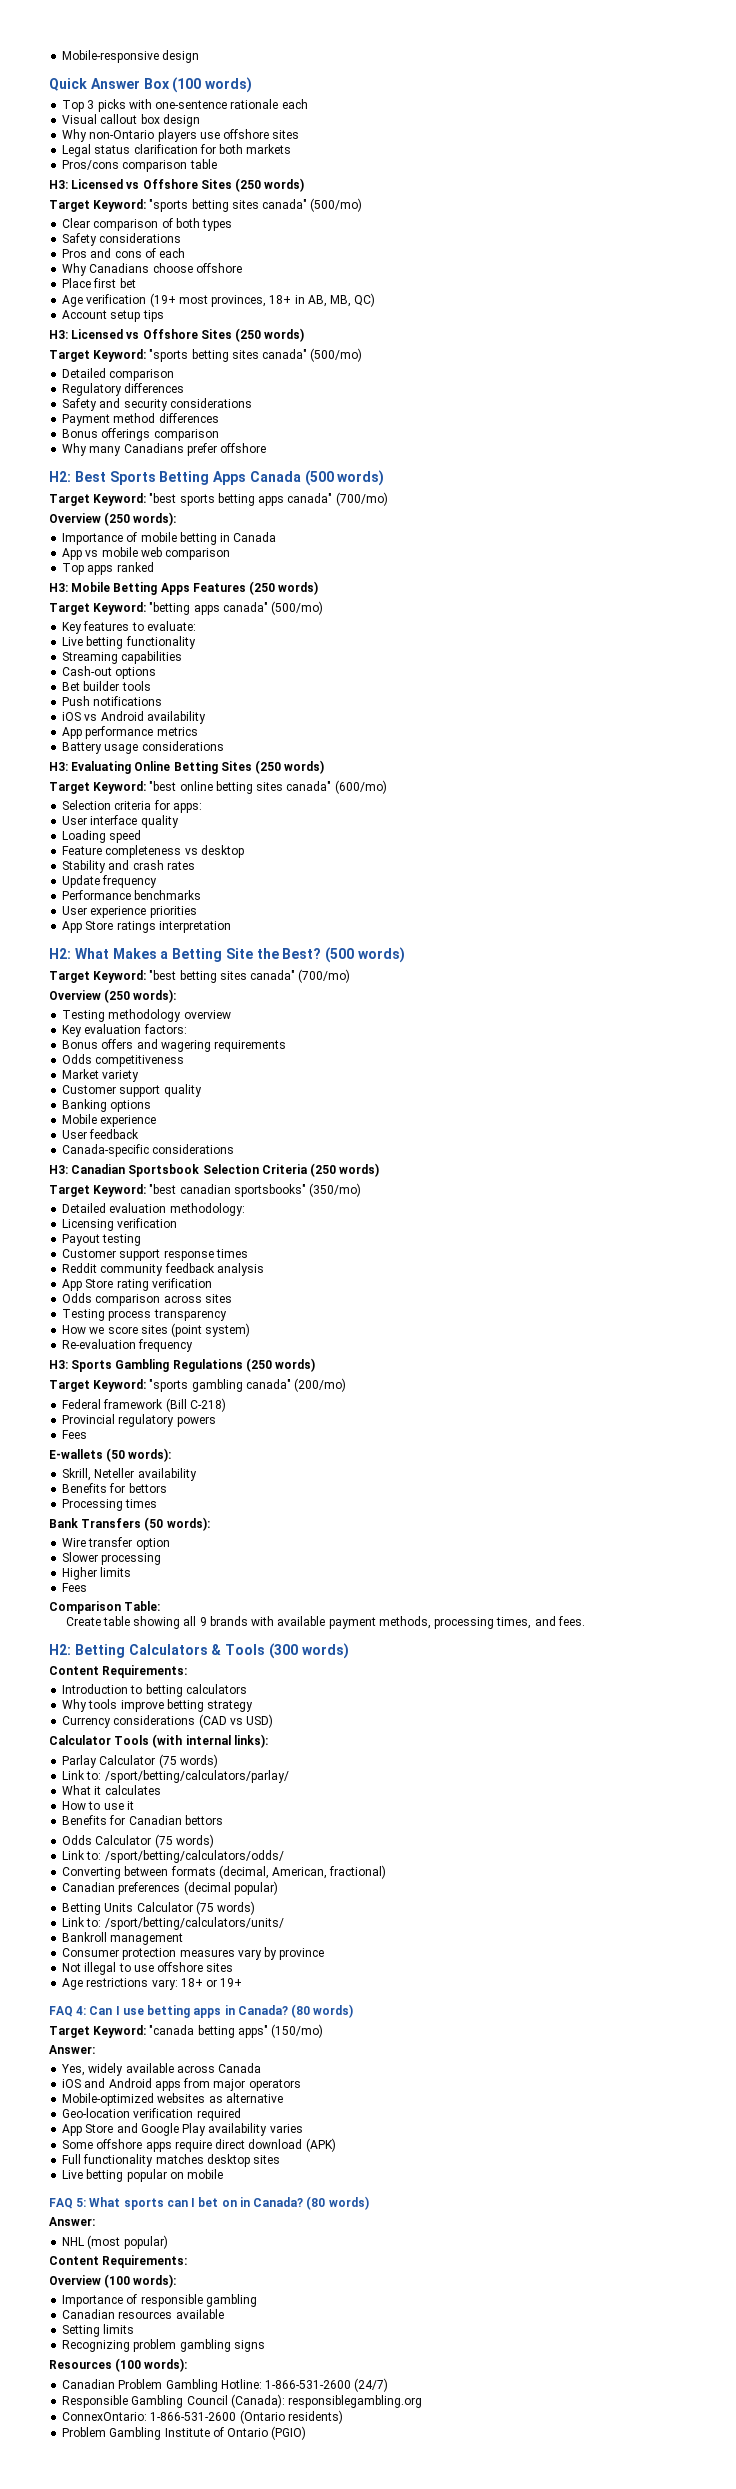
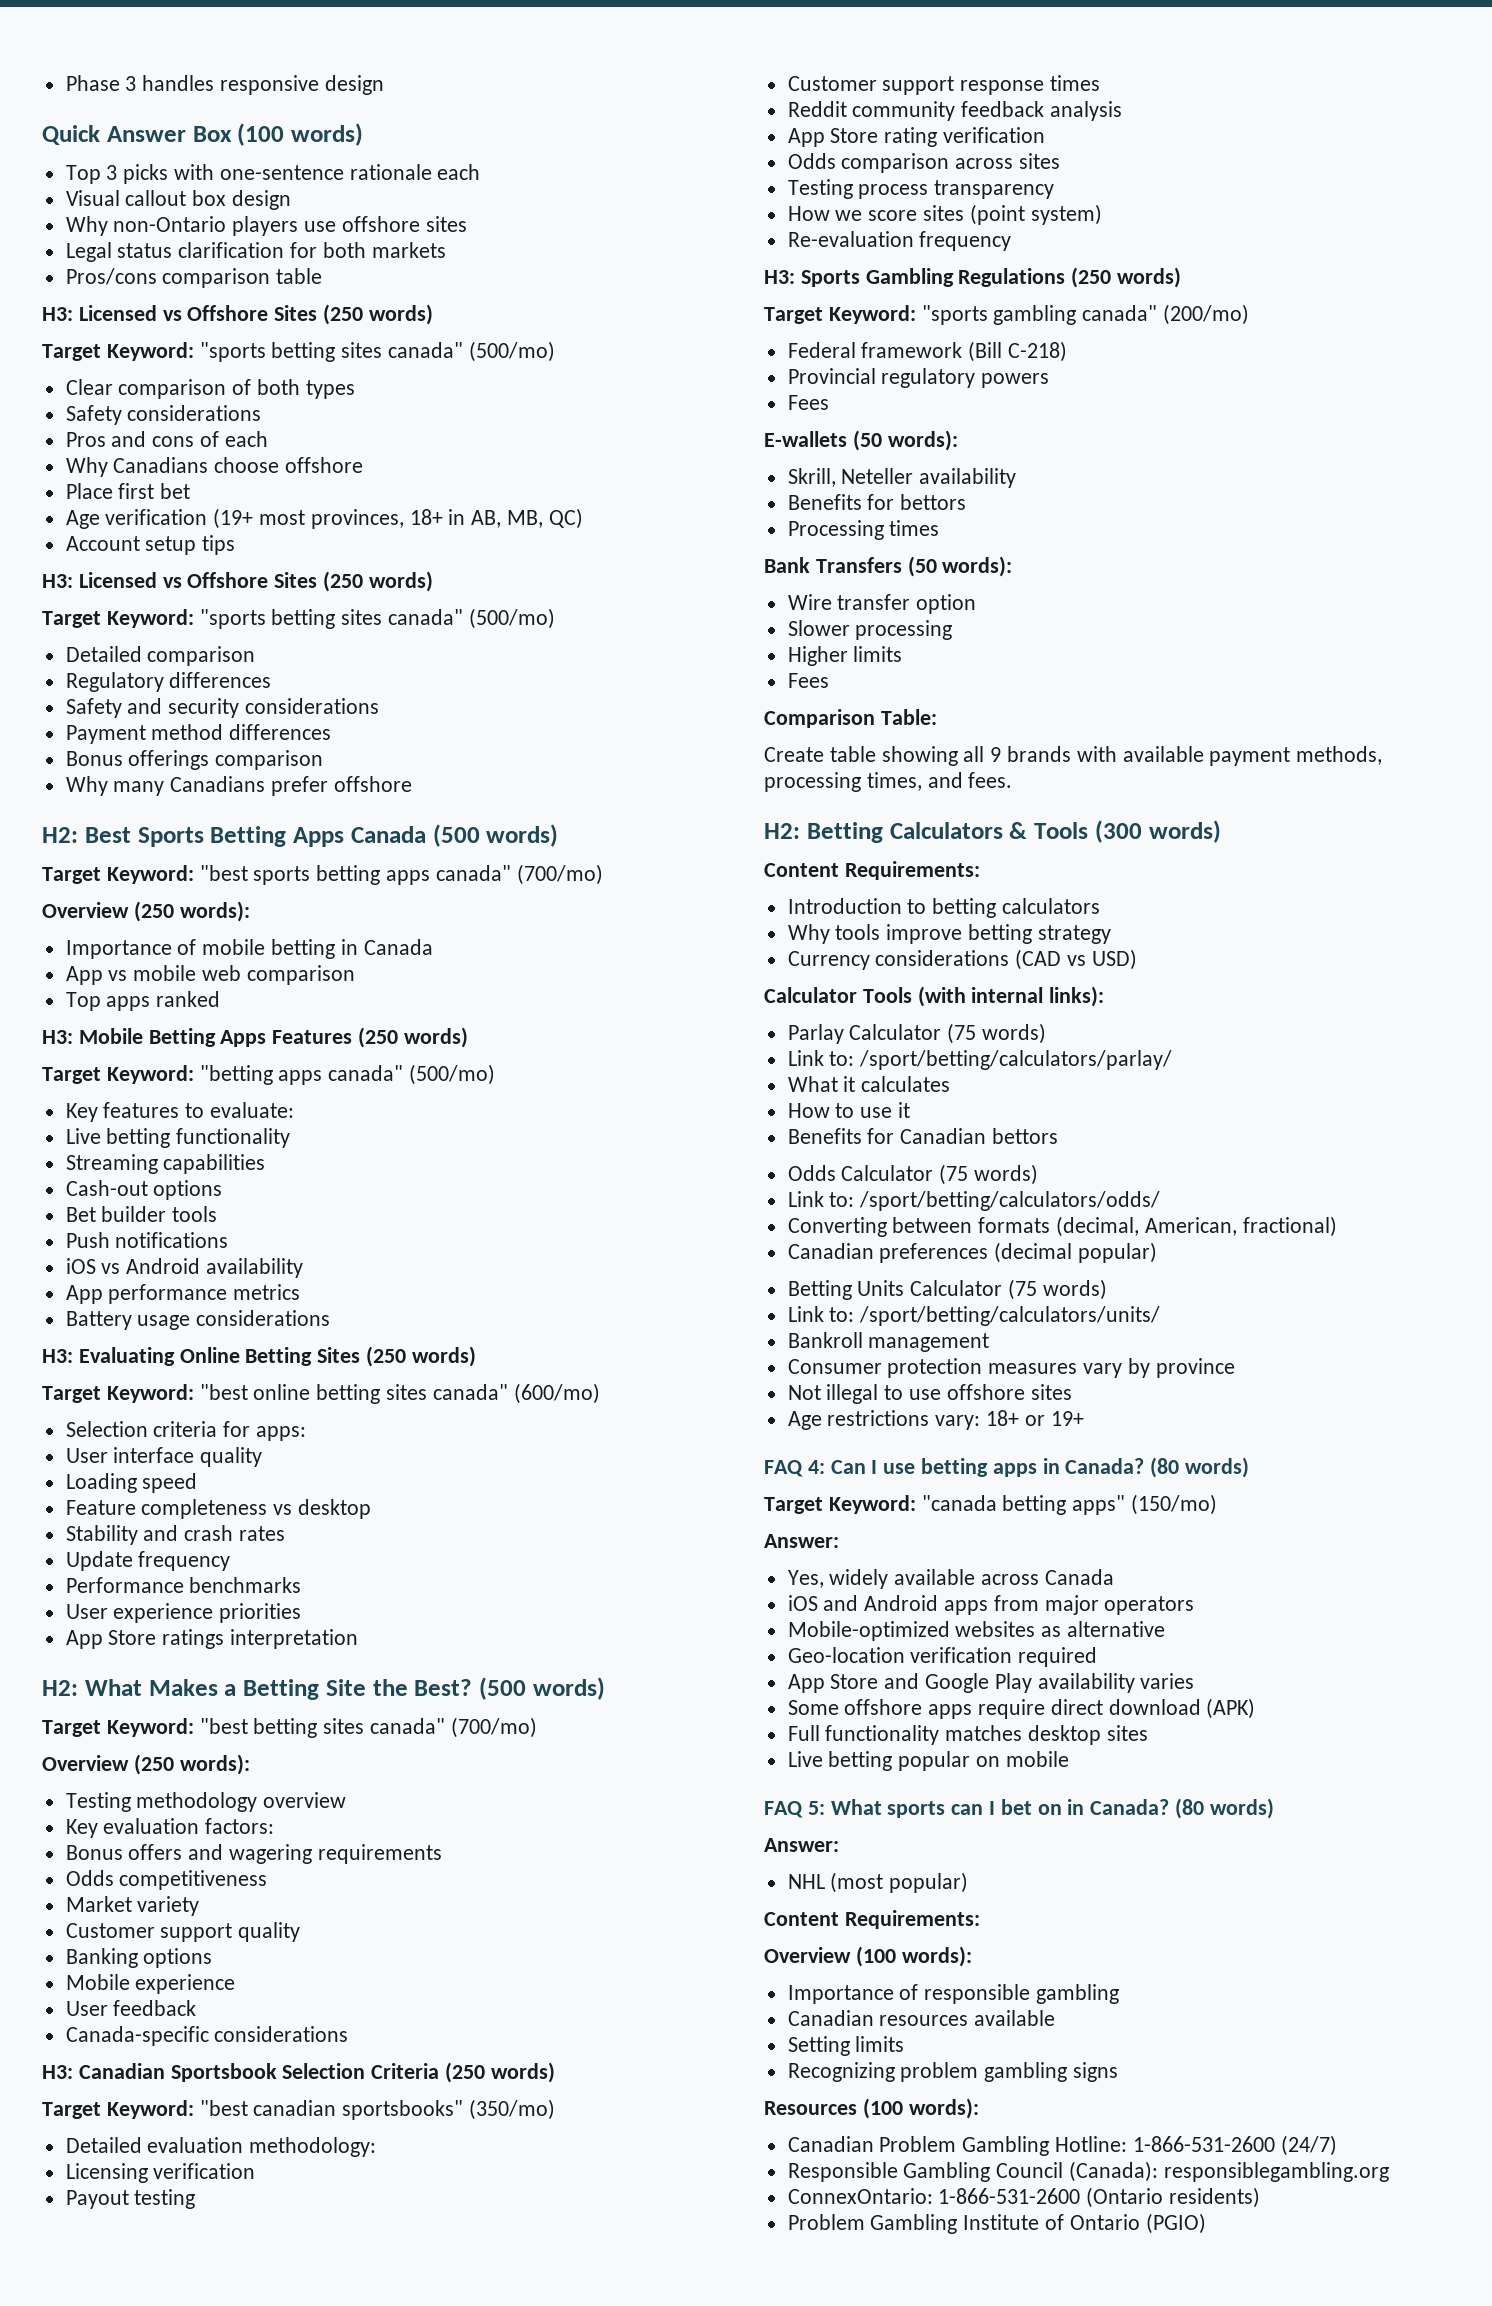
[62,50,160,63] Mobile-responsive -> [65,75,320,95] Phase 3 handles responsive

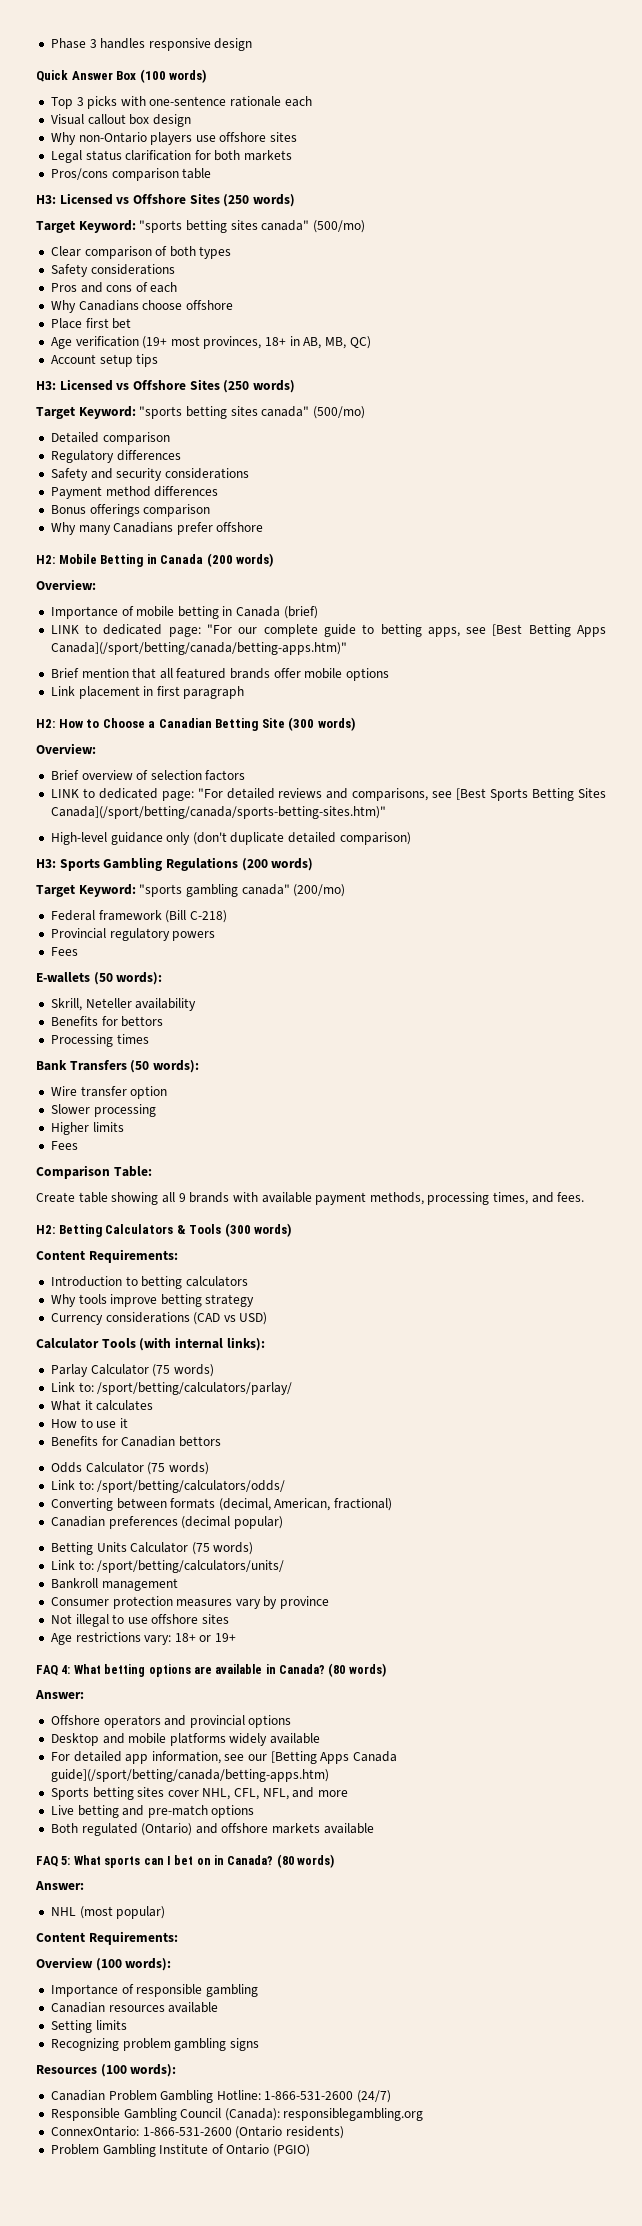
[84,824,559,847] [42,864,603,885] [42,901,250,922] Best Sports Betting Apps Canada (500 words) // Target Keyword: "best sports betting apps canada" (700/mo) // Overview (250 words): -> [58,553,274,567] [36,579,96,590] Mobile Betting in Canada (200 words) // Overview:
[65,965,355,985] [65,991,221,1011] [42,1027,468,1048] [42,1064,496,1085] [65,1102,295,1122] [65,1128,291,1148] [65,1154,266,1174] [65,1180,223,1200] [65,1206,218,1222] [65,1232,229,1248] [65,1258,304,1278] [65,1284,301,1304] [65,1310,331,1330] [42,1346,476,1367] [42,1383,600,1404] [65,1421,307,1441] [65,1447,263,1467] [65,1473,198,1493] [65,1499,372,1519] [65,1525,286,1545] [65,1551,231,1571] [65,1577,302,1593] [65,1603,302,1623] [65,1629,359,1649] [42,1677,605,1700] [42,1717,537,1738] [42,1754,250,1775] [65,1792,347,1812] [65,1818,275,1838] [65,1844,442,1864] [65,1870,268,1890] [65,1896,200,1916] [65,1922,301,1942] [65,1948,213,1968] [65,1974,236,1994] [65,2000,197,2016] [65,2026,349,2046] [42,2062,555,2083] [42,2099,556,2120] [65,2137,377,2157] [65,2163,256,2183] [65,2189,196,2209] [787,75,1101,95] [787,101,1123,121] [787,127,1046,147] [787,153,1061,173] [787,179,1055,199] [787,204,1102,225] [787,231,1012,251] // App vs mobile web comparison // Top apps ranked // H3: Mobile Betting Apps Features (250 words) // Target Keyword: "betting apps canada" (500/mo) // Key features to evaluate: // Live betting functionality // Streaming capabilities // Cash-out options // Bet builder tools // Push notifications // iOS vs Android availability // App performance metrics // Battery usage considerations // H3: Evaluating Online Betting Sites (250 words) // Target Keyword: "best online betting sites canada" (600/mo) // Selection criteria for apps: // User interface quality // Loading speed // Feature completeness vs desktop // Stability and crash rates // Update frequency // Performance benchmarks // User experience priorities // App Store ratings interpretation // H2: What Makes a Betting Site the Best? (500 words) // Target Keyword: "best betting sites canada" (700/mo) // Overview (250 words): // Testing methodology overview // Key evaluation factors: // Bonus offers and wagering requirements // Odds competitiveness // Market variety // Customer support quality // Banking options // Mobile experience // User feedback // Canada-specific considerations // H3: Canadian Sportsbook Selection Criteria (250 words) // Target Keyword: "best canadian sportsbooks" (350/mo) // Detailed evaluation methodology: // Licensing verification // Payout testing // Customer support response times // Reddit community feedback analysis // App Store rating verification // Odds comparison across sites // Testing process transparency // How we score sites (point system) // Re-evaluation frequency -> [283,606,318,619] [50,624,607,637] [50,642,347,655] [50,668,390,681] [50,686,245,699] [36,717,355,731] [36,743,96,754] [50,770,246,781] [50,788,606,801] [50,806,386,819] [50,832,411,845] (brief) // LINK to dedicated page: "For our complete guide to betting apps, see [Best Betting Apps Canada](/sport/betting/canada/betting-apps.htm)" // Brief mention that all featured brands offer mobile options // Link placement in first paragraph // H2: How to Choose a Canadian Betting Site (300 words) // Overview: // Brief overview of selection factors // LINK to dedicated page: "For detailed reviews and comparisons, see [Best Sports Betting Sites Canada](/sport/betting/canada/sports-betting-sites.htm)" // High-level guidance only (don't duplicate detailed comparison)
[1071,267,1112,288] (250 -> [241,858,268,871] (200
[830,1457,1250,1478] [764,1494,1218,1515] [764,1534,839,1548] [787,1569,1114,1589] [787,1595,1195,1615] [787,1621,1166,1641] [787,1647,1098,1667] [787,1673,1195,1693] [787,1698,1256,1719] [787,1725,1148,1745] [787,1751,1069,1771] Can I use betting apps in Canada? (80 words) // Target Keyword: "canada betting apps" (150/mo) // Answer: // Yes, widely available across Canada // iOS and Android apps from major operators // Mobile-optimized websites as alternative // Geo-location verification required // App Store and Google Play availability varies // Some offshore apps require direct download (APK) // Full functionality matches desktop sites // Live betting popular on mobile -> [73,1663,386,1677] [35,1690,84,1699] [50,1715,292,1728] [50,1733,321,1746] [50,1751,398,1764] [50,1769,329,1782] [50,1787,349,1800] [50,1805,255,1818] [50,1823,374,1836] What betting options are available in Canada? (80 words) // Answer: // Offshore operators and provincial options // Desktop and mobile platforms widely available // For detailed app information, see our [Betting Apps Canada guide](/sport/betting/canada/betting-apps.htm) // Sports betting sites cover NHL, CFL, NFL, and more // Live betting and pre-match options // Both regulated (Ontario) and offshore markets available

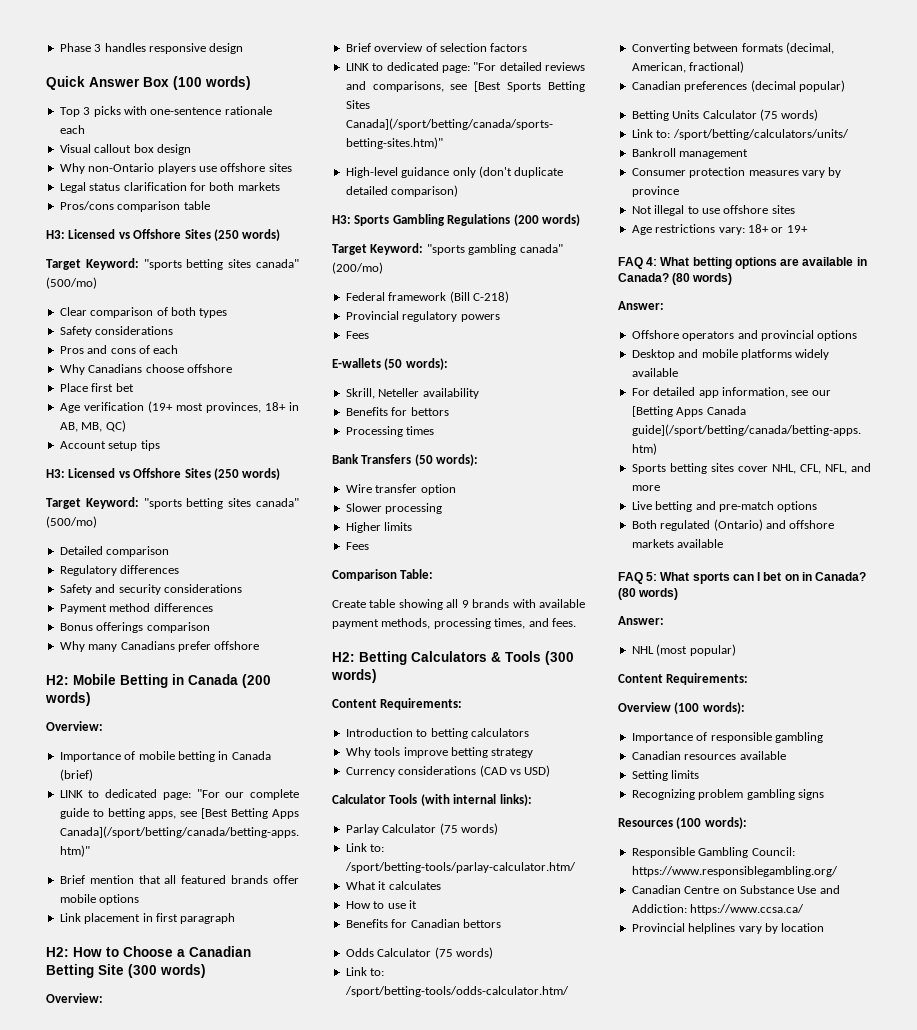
[97,1382,293,1395] /sport/betting/calculators/parlay/ -> [344,862,576,873] /sport/betting-tools/parlay-calculator.htm/
[97,1480,286,1493] /sport/betting/calculators/odds/ -> [344,986,569,997] /sport/betting-tools/odds-calculator.htm/
[50,2090,392,2103] [50,2108,424,2121] [50,2126,344,2139] [50,2144,311,2157] Canadian Problem Gambling Hotline: 1-866-531-2600 (24/7) // Responsible Gambling Council (Canada): responsiblegambling.org // ConnexOntario: 1-866-531-2600 (Ontario residents) // Problem Gambling Institute of Ontario (PGIO) -> [631,847,795,858] [631,866,838,877] [631,885,840,894] [631,904,805,915] [631,923,825,934] Responsible Gambling Council: https://www.responsiblegambling.org/ // Canadian Centre on Substance Use and Addiction: https://www.ccsa.ca/ // Provincial helplines vary by location

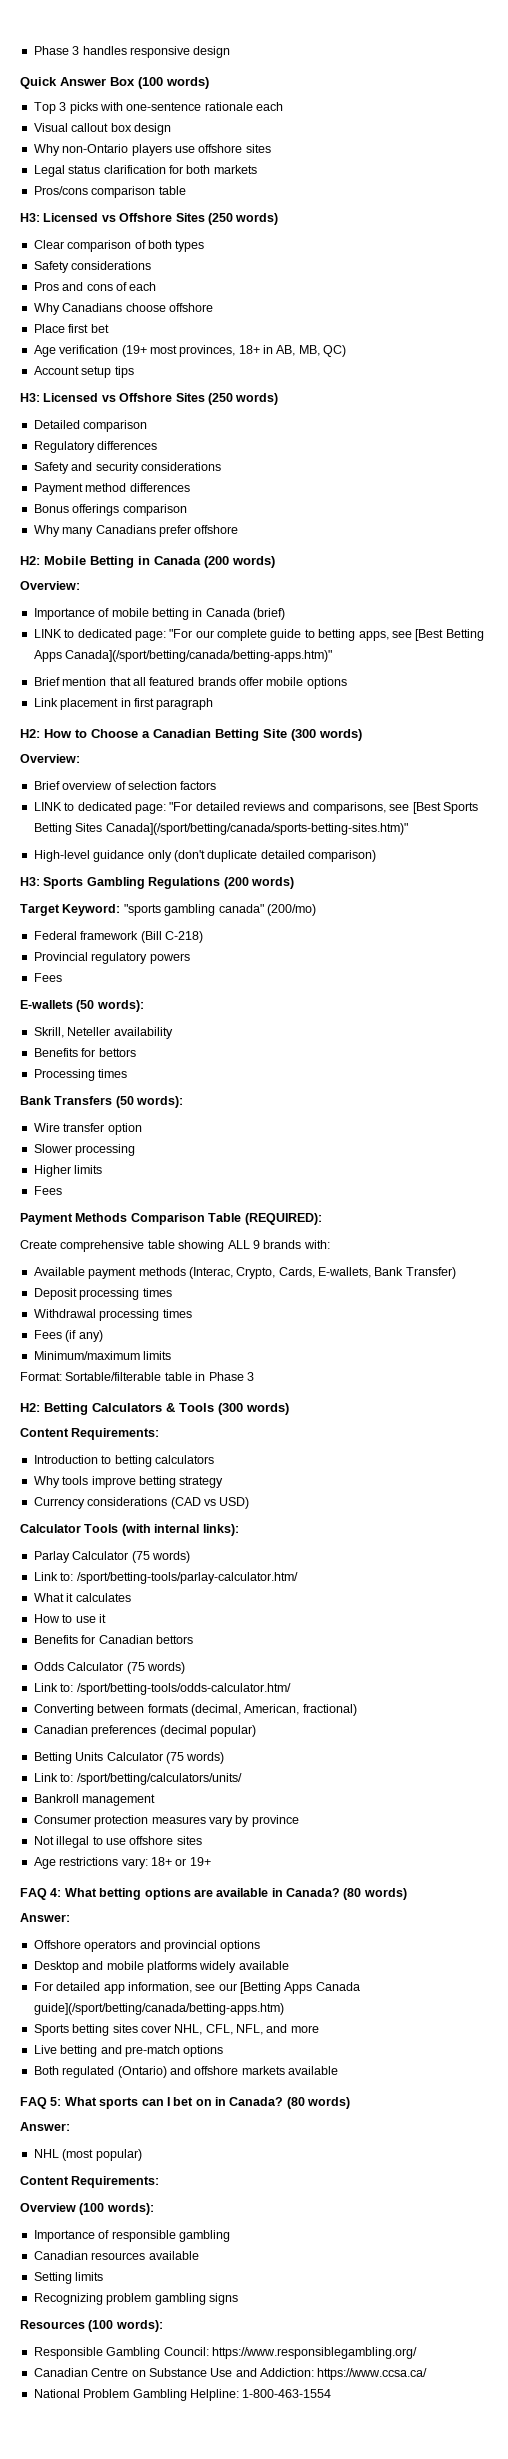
[46,258,299,270] [46,277,97,289] // Target Keyword: "sports betting sites canada" (500/mo) -> (279, 219) none
[46,497,299,509] [46,516,97,528] // Target Keyword: "sports betting sites canada" (500/mo) -> (279, 399) none
[332,569,434,581] Comparison Table: -> [20,1213,322,1225] Payment Methods Comparison Table (REQUIRED):
(366, 604) none -> [60,1240,145,1252] comprehensive
[446,599,459,608] all -> [227,1240,250,1249] ALL
[512,599,585,608] [332,618,576,629] with available payment methods, processing times, and fees. -> [303,1240,330,1249] [33,1267,456,1279] [33,1288,172,1300] [33,1309,192,1321] [33,1330,103,1342] [33,1351,172,1360] [20,1372,254,1381] with: // Available payment methods (Interac, Crypto, Cards, E-wallets, Bank Transfer) // Deposit processing times // Withdrawal processing times // Fees (if any) // Minimum/maximum limits // Format: Sortable/filterable table in Phase 3
[631,923,825,934] Provincial helplines vary by location -> [33,2389,332,2401] National Problem Gambling Helpline: 1-800-463-1554

